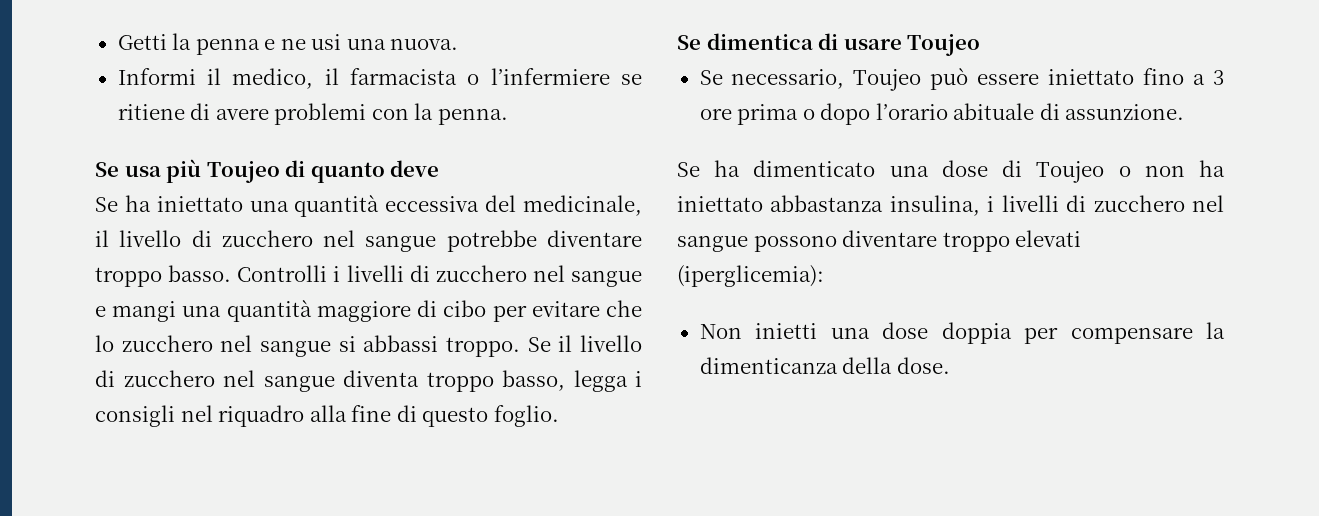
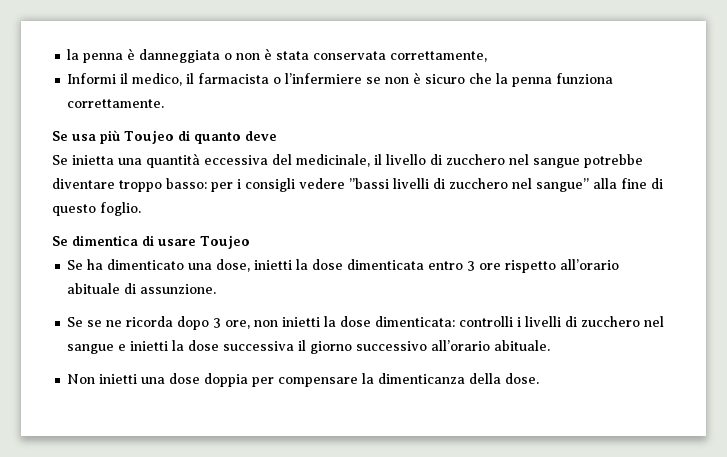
[117,33,459,55] Getti la penna e ne usi una nuova. -> [67,48,488,63] la penna è danneggiata o non è stata conservata correttamente,
[117,103,508,125] ritiene di avere problemi con la penna. -> [385,72,614,87] [67,99,165,108] non è sicuro che la penna funziona correttamente.
[124,195,243,212] ha iniettato -> [72,155,114,165] inietta
[168,265,642,287] [95,300,642,322] [95,335,643,357] [95,370,642,392] [95,405,305,427] basso. Controlli i livelli di zucchero nel sangue e mangi una quantità maggiore di cibo per evitare che lo zucchero nel sangue si abbassi troppo. Se il livello di zucchero nel sangue diventa troppo basso, legga i consigli nel riquadro -> [166,178,589,192] basso: per i consigli vedere ”bassi livelli di zucchero nel sangue”
[731,68,1224,91] [699,103,1185,125] [677,160,1225,183] [677,195,1224,216] [677,230,1082,252] [677,265,824,287] necessario, Toujeo può essere iniettato fino a 3 ore prima o dopo l’orario abituale di assunzione. // Se ha dimenticato una dose di Toujeo o non ha iniettato abbastanza insulina, i livelli di zucchero nel sangue possono diventare troppo elevati (iperglicemia): -> [87,259,620,273] [67,283,217,294] [67,316,665,330] [67,340,551,354] ha dimenticato una dose, inietti la dose dimenticata entro 3 ore rispetto all’orario abituale di assunzione. // Se se ne ricorda dopo 3 ore, non inietti la dose dimenticata: controlli i livelli di zucchero nel sangue e inietti la dose successiva il giorno successivo all’orario abituale.

